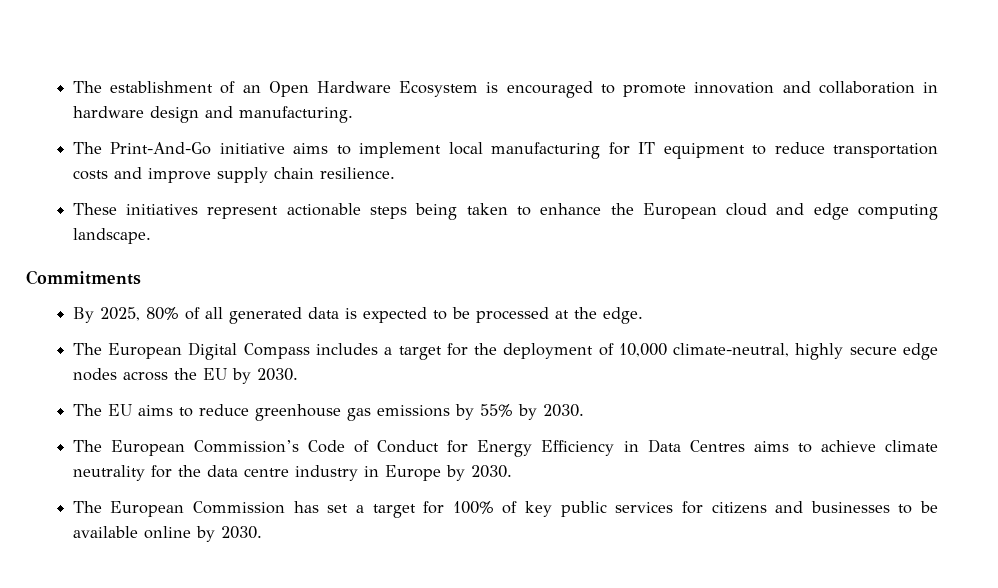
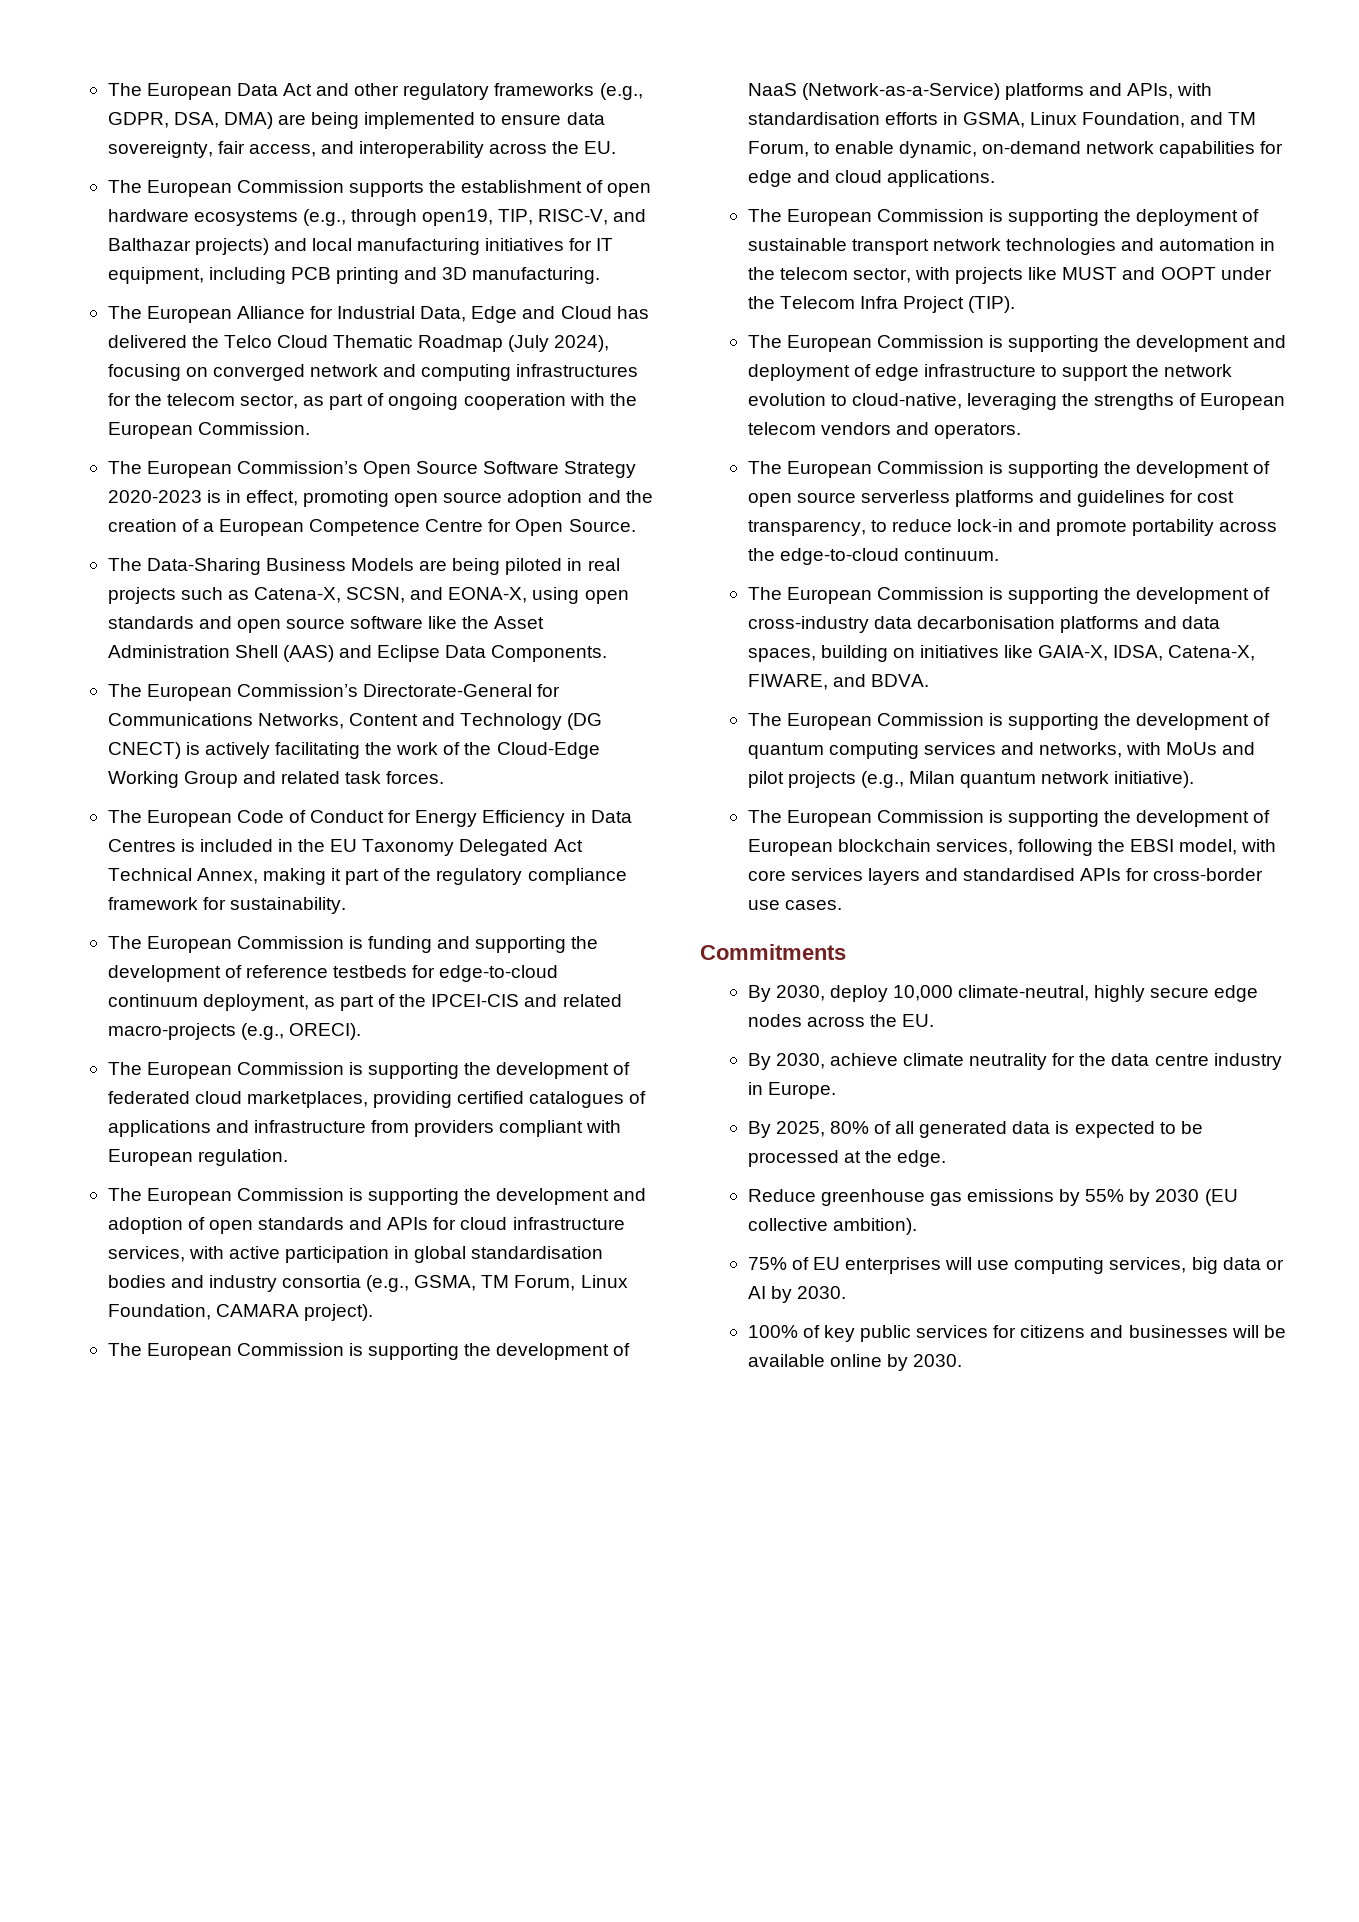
[72,81,938,98] [72,106,353,123] [72,142,938,159] [72,167,395,183] [72,203,938,220] [72,228,151,244] [26,270,141,285] The establishment of an Open Hardware Ecosystem is encouraged to promote innovation and collaboration in hardware design and manufacturing. // The Print-And-Go initiative aims to implement local manufacturing for IT equipment to reduce transportation costs and improve supply chain resilience. // These initiatives represent actionable steps being taken to enhance the European cloud and edge computing landscape. // Commitments -> [107,83,643,100] [107,112,605,129] [107,141,617,158] [107,180,652,197] [107,209,647,226] [107,238,614,255] [107,267,601,284] [107,306,649,323] [107,335,610,352] [107,364,639,381] [107,393,637,410] [107,422,310,439] [107,461,637,478] [107,490,653,507] [107,519,636,536] [107,558,620,575] [107,587,629,604] [107,616,545,633] [107,645,608,662] [107,684,561,701] [107,713,603,730] [107,742,600,759] [107,771,445,788] [107,810,632,827] [107,839,583,856] [107,868,627,885] [107,897,346,914] [107,936,599,953] [107,965,559,982] [107,994,622,1011] [107,1023,361,1040] [107,1062,631,1079] [107,1091,647,1108] [107,1120,622,1137] [107,1149,288,1166] [107,1188,647,1205] [107,1217,625,1234] [107,1246,604,1263] [107,1275,628,1292] [107,1304,373,1321] [107,1343,631,1360] [747,83,1213,100] [747,112,1257,128] [747,141,1284,158] [747,170,995,187] [747,209,1260,226] [747,238,1276,255] [747,267,1272,284] [747,296,1016,313] [747,335,1287,352] [747,364,1233,381] [747,393,1286,410] [747,422,1021,439] [747,461,1271,478] [747,490,1235,507] [747,519,1278,536] [747,548,999,565] [747,587,1271,604] [747,616,1221,633] [747,645,1256,662] [747,674,929,690] [747,713,1271,730] [747,742,1256,759] [747,771,1195,788] [747,810,1271,827] [747,839,1277,856] [747,868,1264,885] [747,900,842,910] [700,944,846,960] [747,985,1259,1002] [747,1014,934,1027] [747,1053,1282,1070] [747,1082,836,1099] The European Data Act and other regulatory frameworks (e.g., GDPR, DSA, DMA) are being implemented to ensure data sovereignty, fair access, and interoperability across the EU. // The European Commission supports the establishment of open hardware ecosystems (e.g., through open19, TIP, RISC-V, and Balthazar projects) and local manufacturing initiatives for IT equipment, including PCB printing and 3D manufacturing. // The European Alliance for Industrial Data, Edge and Cloud has delivered the Telco Cloud Thematic Roadmap (July 2024), focusing on converged network and computing infrastructures for the telecom sector, as part of ongoing cooperation with the European Commission. // The European Commission’s Open Source Software Strategy 2020-2023 is in effect, promoting open source adoption and the creation of a European Competence Centre for Open Source. // The Data-Sharing Business Models are being piloted in real projects such as Catena-X, SCSN, and EONA-X, using open standards and open source software like the Asset Administration Shell (AAS) and Eclipse Data Components. // The European Commission’s Directorate-General for Communications Networks, Content and Technology (DG CNECT) is actively facilitating the work of the Cloud-Edge Working Group and related task forces. // The European Code of Conduct for Energy Efficiency in Data Centres is included in the EU Taxonomy Delegated Act Technical Annex, making it part of the regulatory compliance framework for sustainability. // The European Commission is funding and supporting the development of reference testbeds for edge-to-cloud continuum deployment, as part of the IPCEI-CIS and related macro-projects (e.g., ORECI). // The European Commission is supporting the development of federated cloud marketplaces, providing certified catalogues of applications and infrastructure from providers compliant with European regulation. // The European Commission is supporting the development and adoption of open standards and APIs for cloud infrastructure services, with active participation in global standardisation bodies and industry consortia (e.g., GSMA, TM Forum, Linux Foundation, CAMARA project). // The European Commission is supporting the development of NaaS (Network-as-a-Service) platforms and APIs, with standardisation efforts in GSMA, Linux Foundation, and TM Forum, to enable dynamic, on-demand network capabilities for edge and cloud applications. // The European Commission is supporting the deployment of sustainable transport network technologies and automation in the telecom sector, with projects like MUST and OOPT under the Telecom Infra Project (TIP). // The European Commission is supporting the development and deployment of edge infrastructure to support the network evolution to cloud-native, leveraging the strengths of European telecom vendors and operators. // The European Commission is supporting the development of open source serverless platforms and guidelines for cost transparency, to reduce lock-in and promote portability across the edge-to-cloud continuum. // The European Commission is supporting the development of cross-industry data decarbonisation platforms and data spaces, building on initiatives like GAIA-X, IDSA, Catena-X, FIWARE, and BDVA. // The European Commission is supporting the development of quantum computing services and networks, with MoUs and pilot projects (e.g., Milan quantum network initiative). // The European Commission is supporting the development of European blockchain services, following the EBSI model, with core services layers and standardised APIs for cross-border use cases. // Commitments // By 2030, deploy 10,000 climate-neutral, highly secure edge nodes across the EU. // By 2030, achieve climate neutrality for the data centre industry in Europe.
[72,342,938,360] [72,368,298,384] [72,404,249,417] The European Digital Compass includes a target for the deployment of 10,000 climate-neutral, highly secure edge nodes across the EU by 2030. // The EU aims to reduce -> [747,1189,816,1202] Reduce
[542,404,584,417] [72,439,938,457] [72,465,512,481] [72,501,445,518] 2030. // The European Commission’s Code of Conduct for Energy Efficiency in Data Centres aims to achieve climate neutrality for the data centre industry in Europe by 2030. // The European Commission has set a target for -> [1155,1189,1238,1206] [747,1218,917,1235] [747,1257,1284,1274] [747,1286,846,1303] 2030 (EU collective ambition). // 75% of EU enterprises will use computing services, big data or AI by 2030. //
[898,504,913,514] to -> [1231,1325,1259,1338] will

